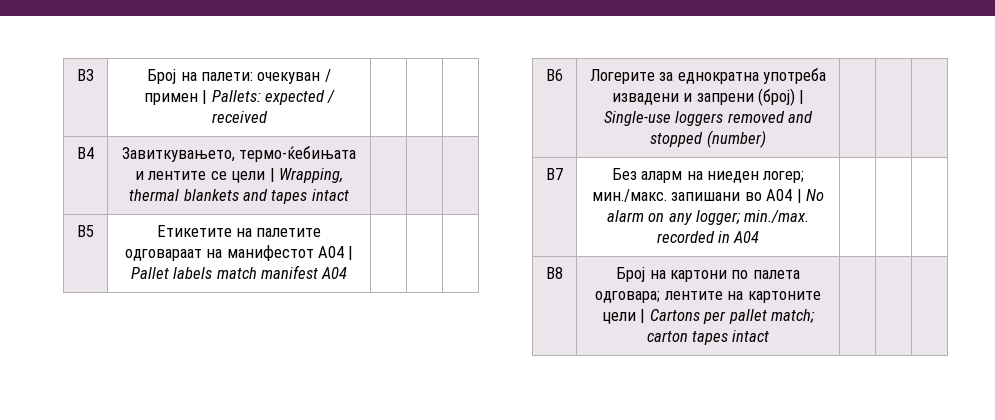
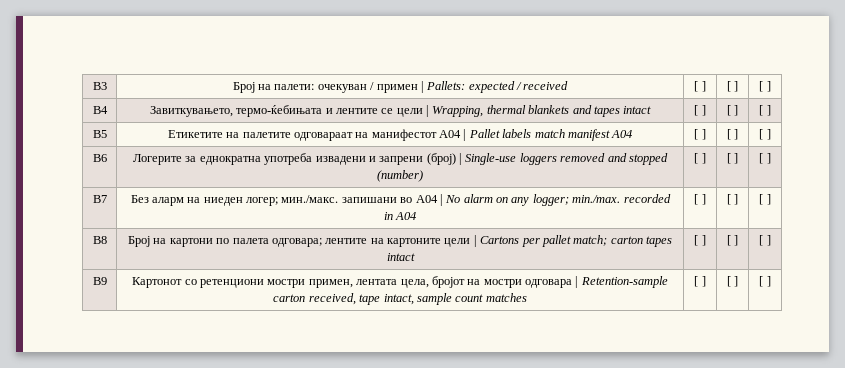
(268, 117) | | -> [694,81,706,92] [726,81,739,92] [759,81,771,92] [ ] | [ ] | [ ]
(349, 195) | | -> [694,105,706,116] [726,105,739,116] [759,105,771,116] [ ] | [ ] | [ ]
(348, 273) | | -> [694,129,706,140] [726,129,739,140] [759,129,771,140] [ ] | [ ] | [ ]
(766, 139) | | -> [694,153,706,164] [726,153,739,164] [759,153,771,164] [ ] | [ ] | [ ]
(760, 237) | | -> [694,194,706,205] [726,194,739,205] [759,194,771,205] [ ] | [ ] | [ ]
(770, 336) | | -> [694,235,706,246] [726,235,739,246] [759,235,771,246] [92,277,107,285] [132,276,668,288] [273,293,527,305] [694,276,706,287] [726,276,739,287] [759,276,771,287] [ ] | [ ] | [ ] // B9 | Картонот со ретенциони мостри примен, лентата цела, бројот на мостри одговара | Retention-sample carton received, tape intact, sample count matches | [ ] | [ ] | [ ]

